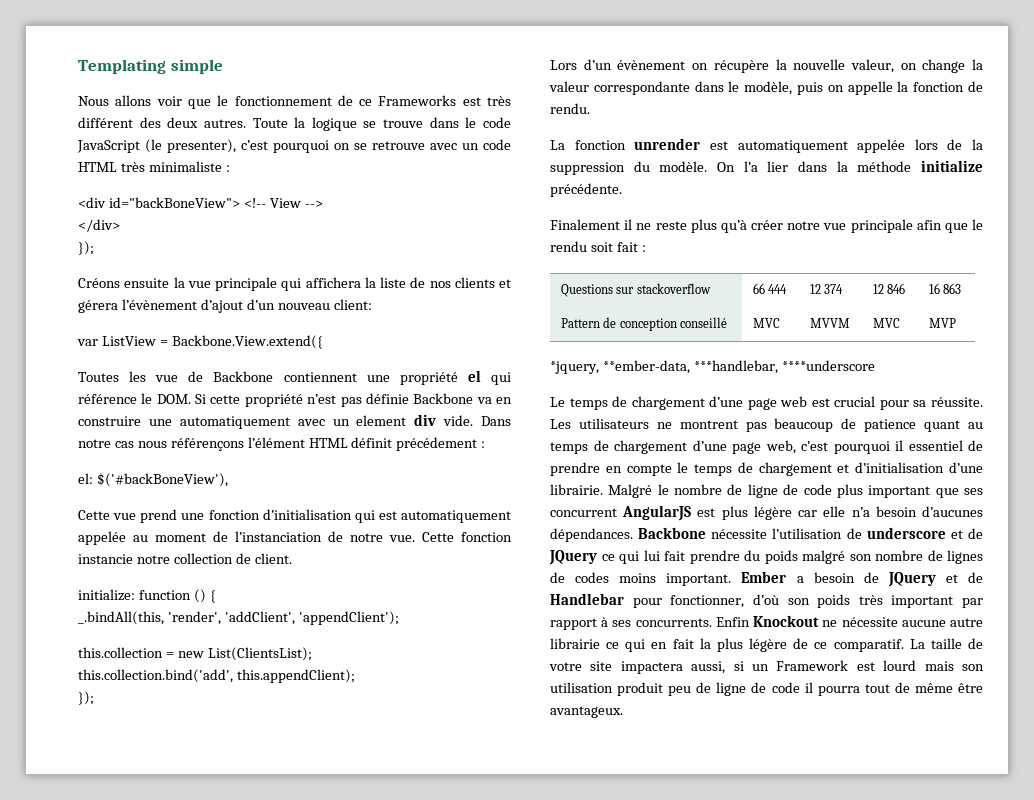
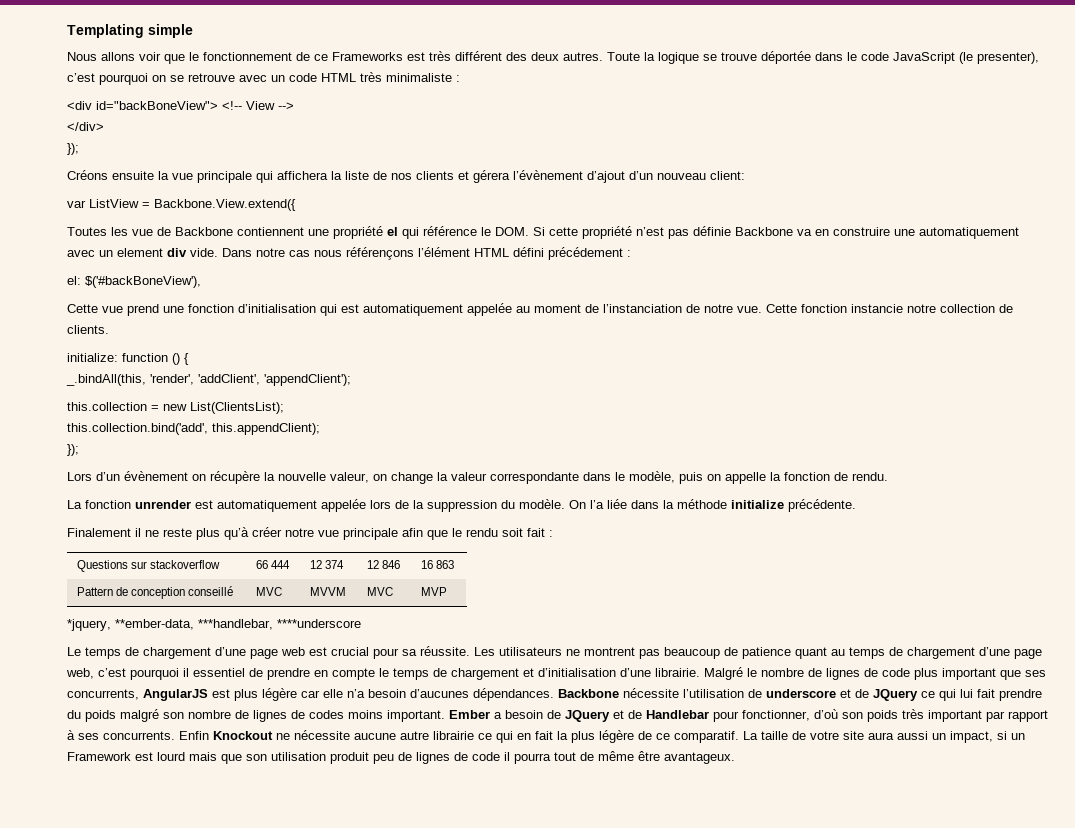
(424, 123) none -> [761,51,811,64] déportée
[351,437,393,448] définit -> [513,247,544,257] défini
[254,553,292,564] client. -> [67,325,109,334] clients.
[767,161,789,172] lier -> [607,499,627,509] liée
[747,484,778,498] ligne -> [826,668,860,680] lignes
[550,508,617,517] concurrent -> [67,689,139,700] concurrents,
[620,661,726,674] impactera aussi, -> [868,731,993,743] aura aussi un impact,
(954, 666) none -> [221,754,242,764] que
[716,682,747,696] ligne -> [416,752,450,764] lignes

